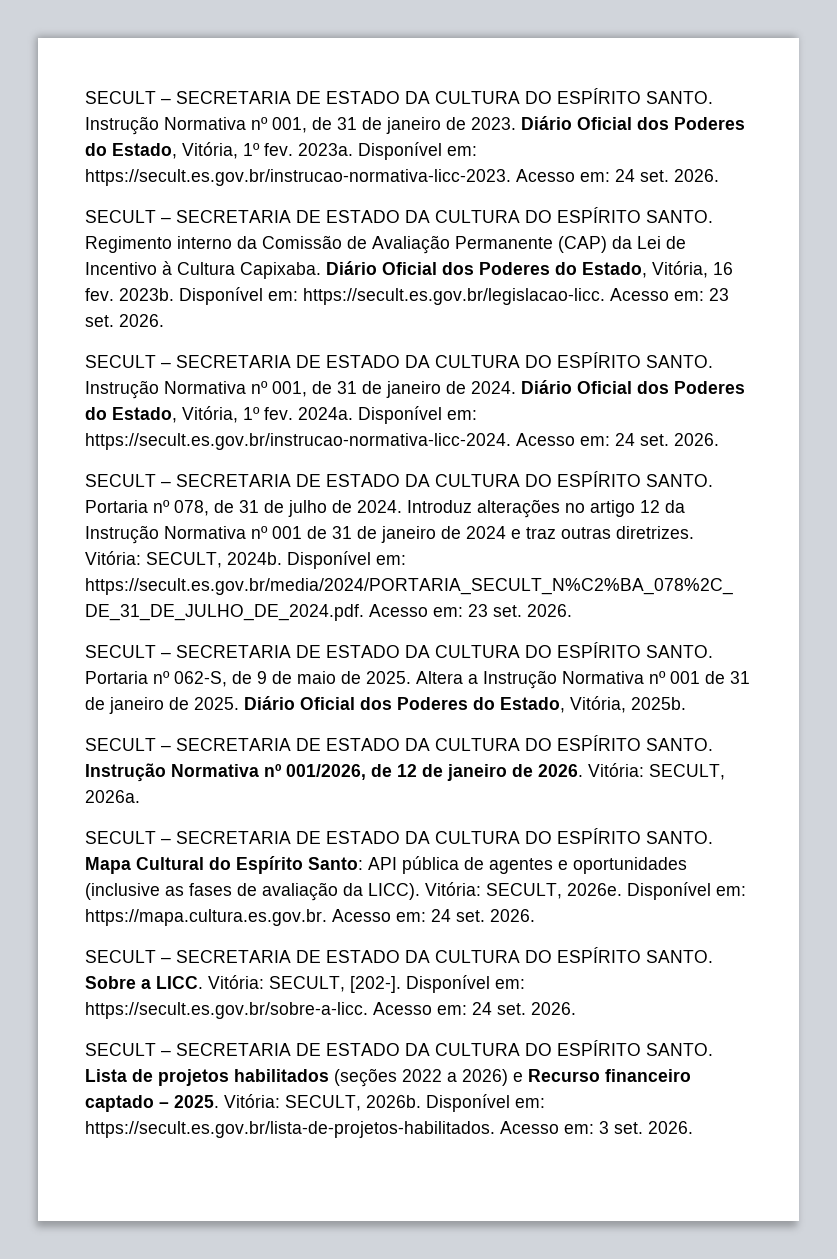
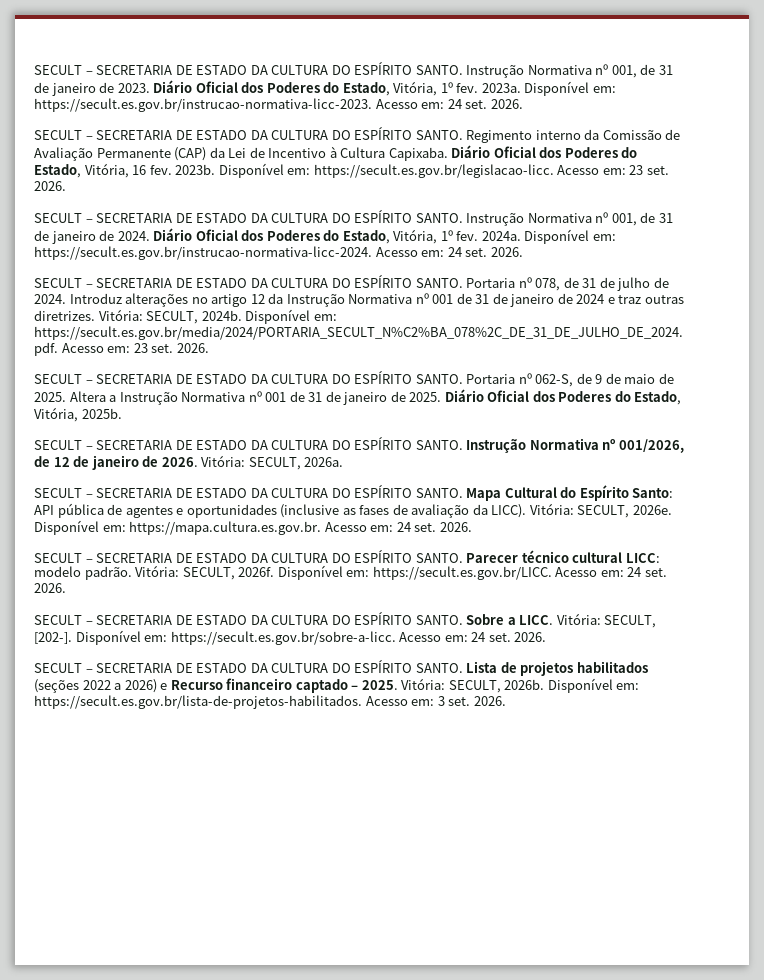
(535, 915) none -> [34,549,660,563] [34,565,667,580] [34,583,66,593] // SECULT – SECRETARIA DE ESTADO DA CULTURA DO ESPÍRITO SANTO. Parecer técnico cultural LICC: modelo padrão. Vitória: SECULT, 2026f. Disponível em: https://secult.es.gov.br/LICC. Acesso em: 24 set. 2026.

